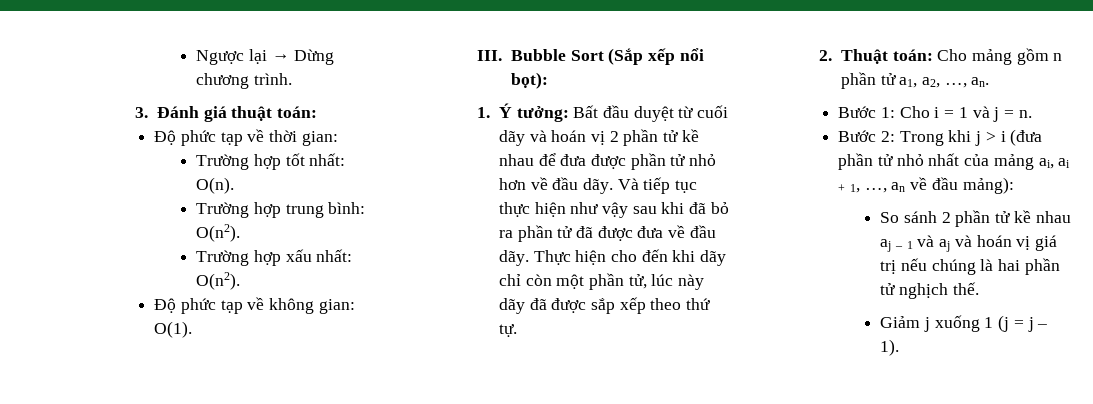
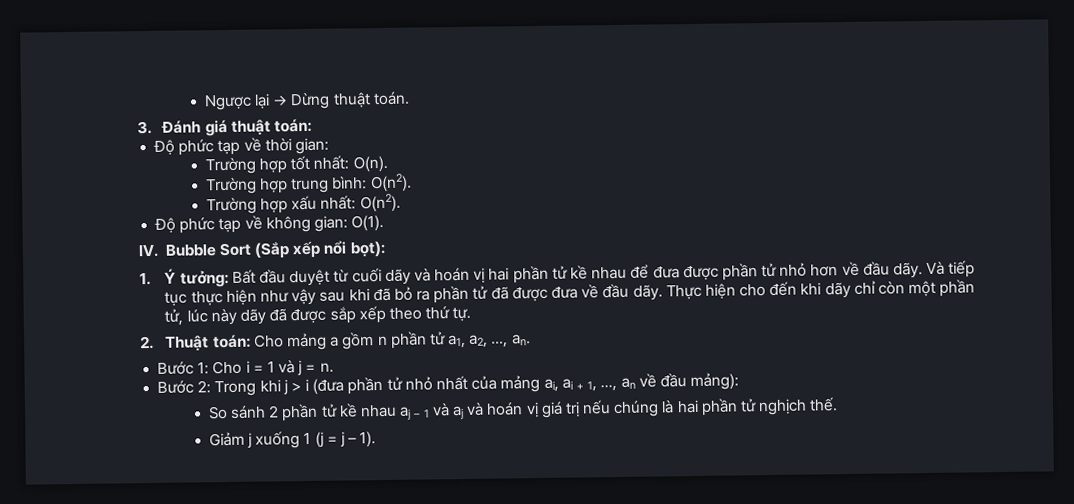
[196,73,293,89] chương trình. -> [332,91,410,108] thuật toán.
[477,50,503,61] III. -> [137,244,159,258] IV.
[609,131,619,142] 2 -> [488,267,510,281] hai
(1012, 57) none -> [330,336,340,347] a

